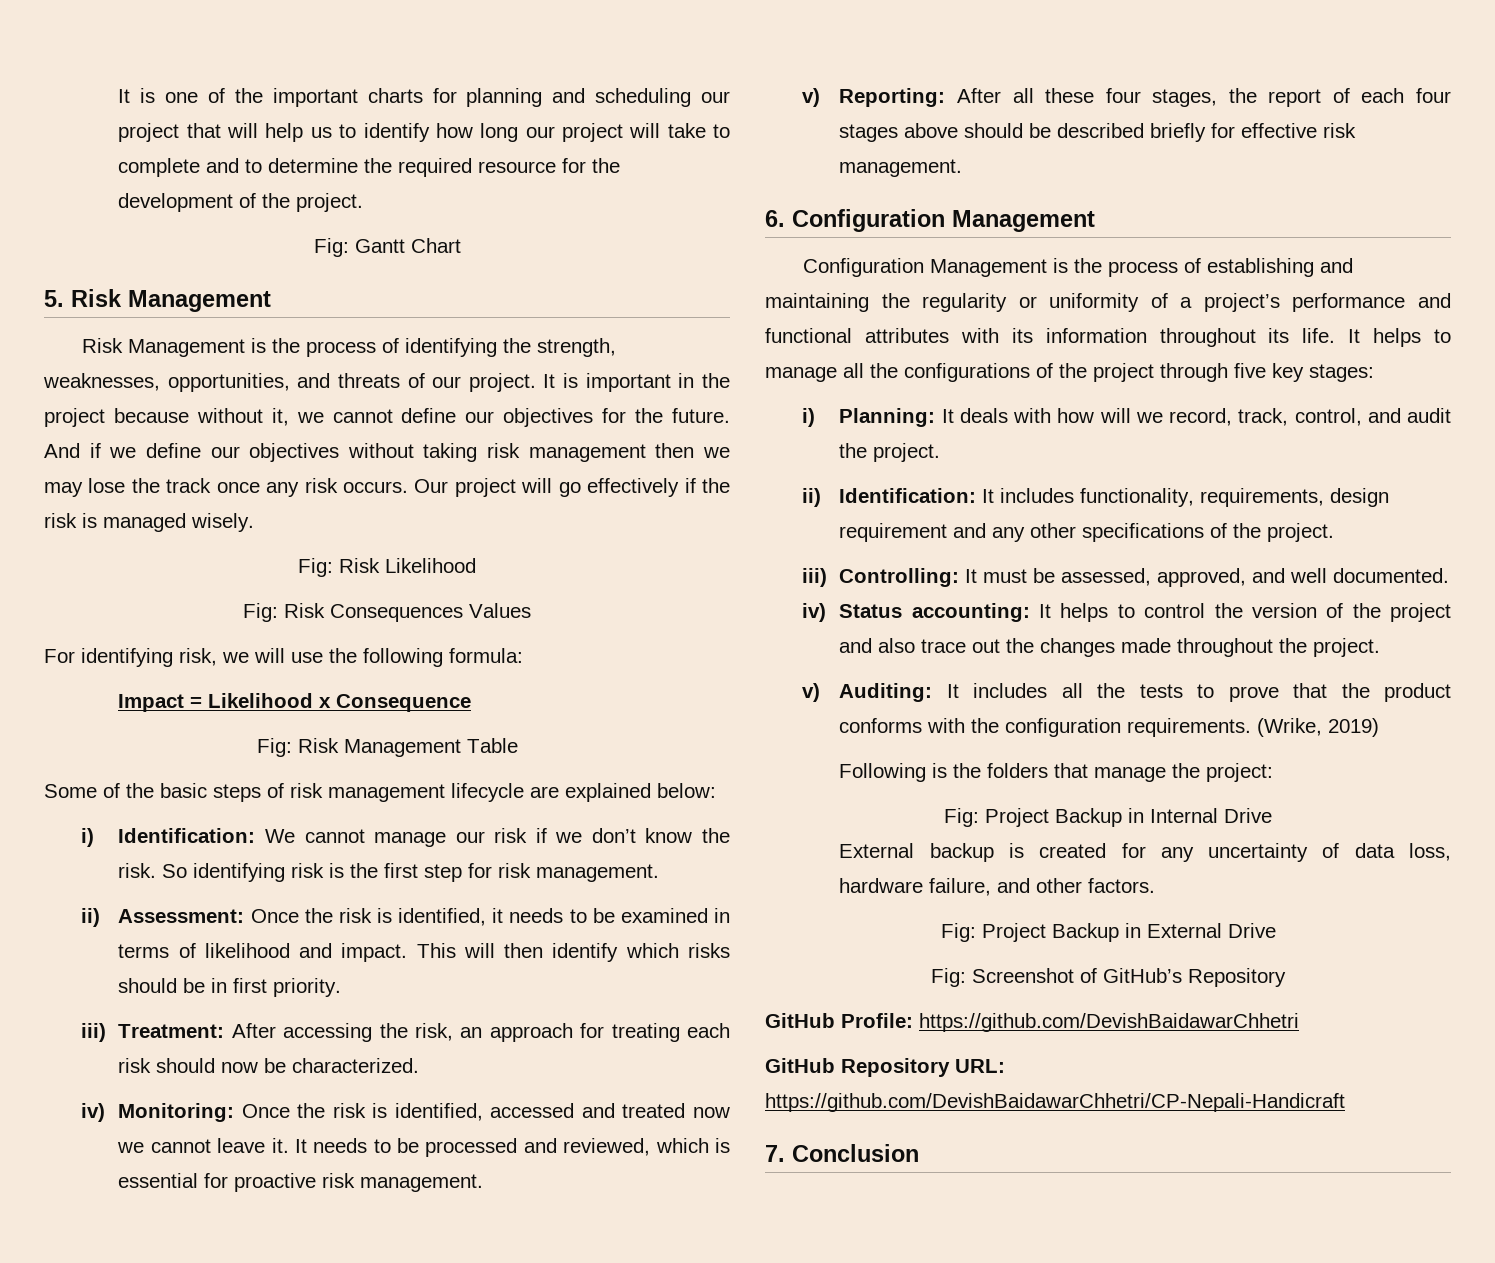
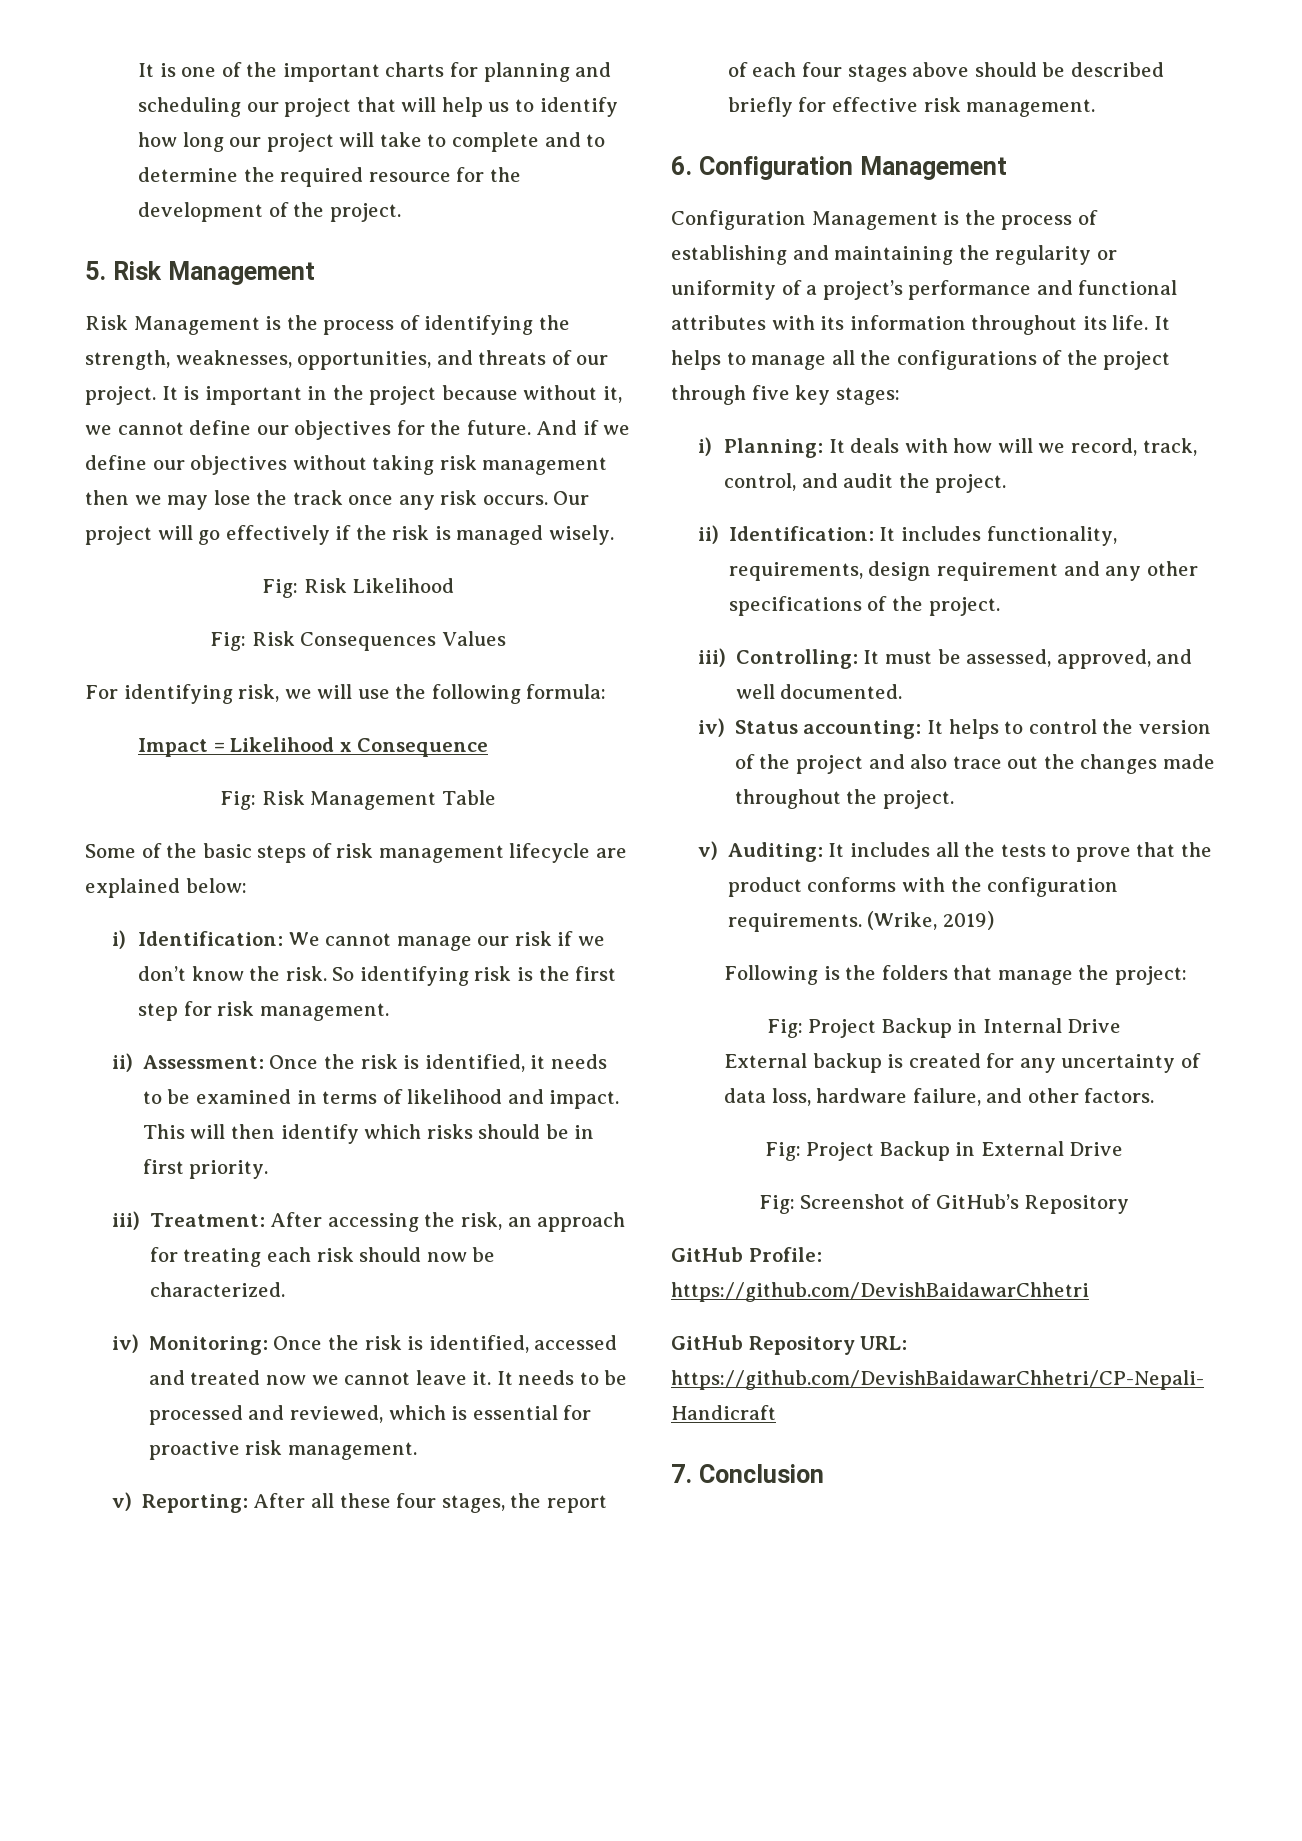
[313,238,461,257] // Fig: Gantt Chart -> (401, 212) none

